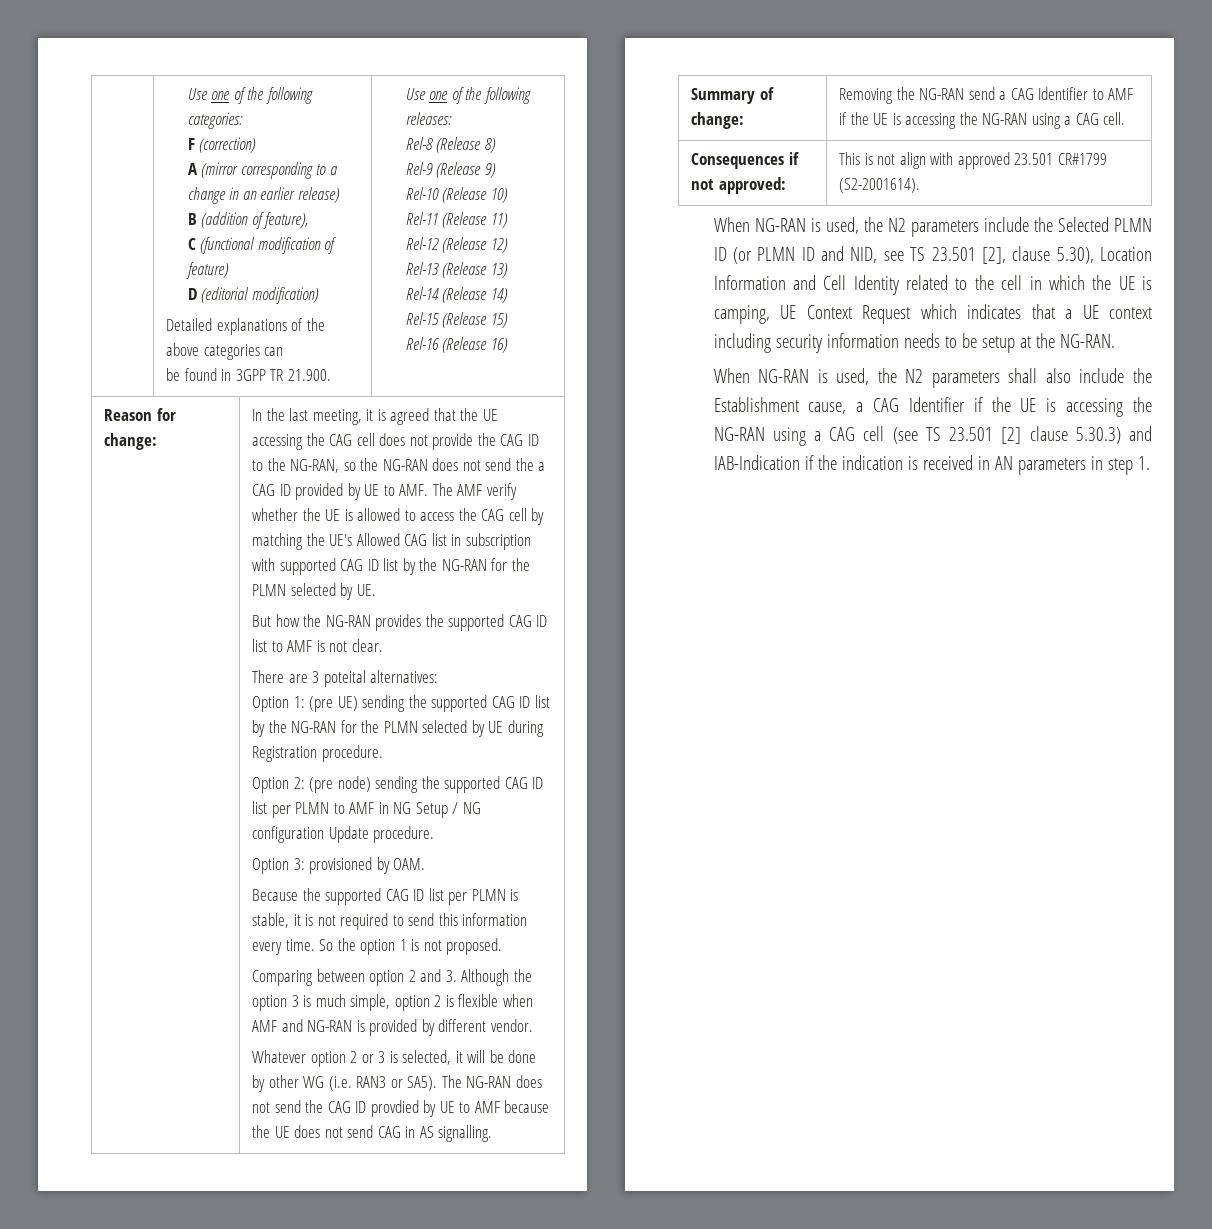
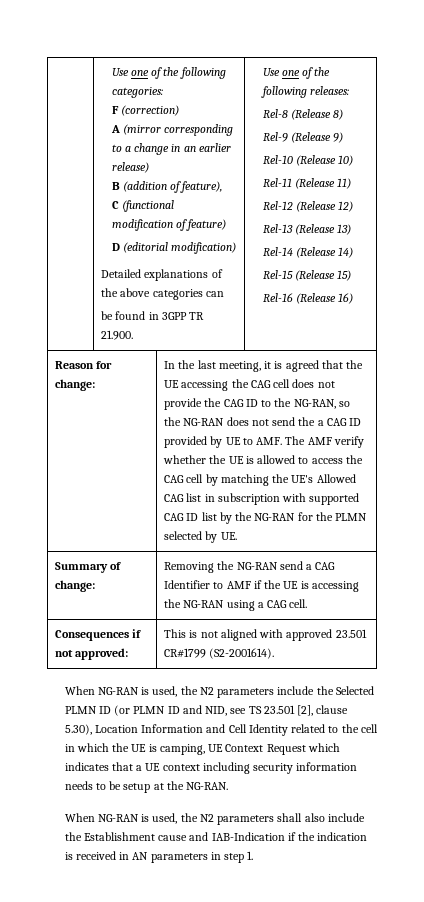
[252,614,548,631] [252,639,383,652] [252,670,439,687] [252,695,550,712] [252,720,544,737] [252,745,383,762] [252,776,544,793] [252,801,481,818] [252,826,435,843] [252,857,426,874] [252,888,519,905] [252,913,528,930] [252,938,503,955] [252,969,532,986] [252,994,533,1011] [252,1019,533,1036] [252,1050,537,1067] [252,1075,542,1092] [252,1100,550,1117] [252,1125,493,1142] // But how the NG-RAN provides the supported CAG ID list to AMF is not clear. // There are 3 poteital alternatives: // Option 1: (pre UE) sending the supported CAG ID list by the NG-RAN for the PLMN selected by UE during Registration procedure. // Option 2: (pre node) sending the supported CAG ID list per PLMN to AMF in NG Setup / NG configuration Update procedure. // Option 3: provisioned by OAM. // Because the supported CAG ID list per PLMN is stable, it is not required to send this information every time. So the option 1 is not proposed. // Comparing between option 2 and 3. Although the option 3 is much simple, option 2 is flexible when AMF and NG-RAN is provided by different vendor. // Whatever option 2 or 3 is selected, it will be done by other WG (i.e. RAN3 or SA5). The NG-RAN does not send the CAG ID provdied by UE to AMF because the UE does not send CAG in AS signalling. -> (237, 536) none
[899,152,926,169] align -> [220,629,257,641] aligned
[808,397,1152,417] [713,426,1121,446] cause, a CAG Identifier if the UE is accessing the NG-RAN using a CAG cell (see TS 23.501 [2] clause 5.30.3) -> [158,835,188,841] cause

